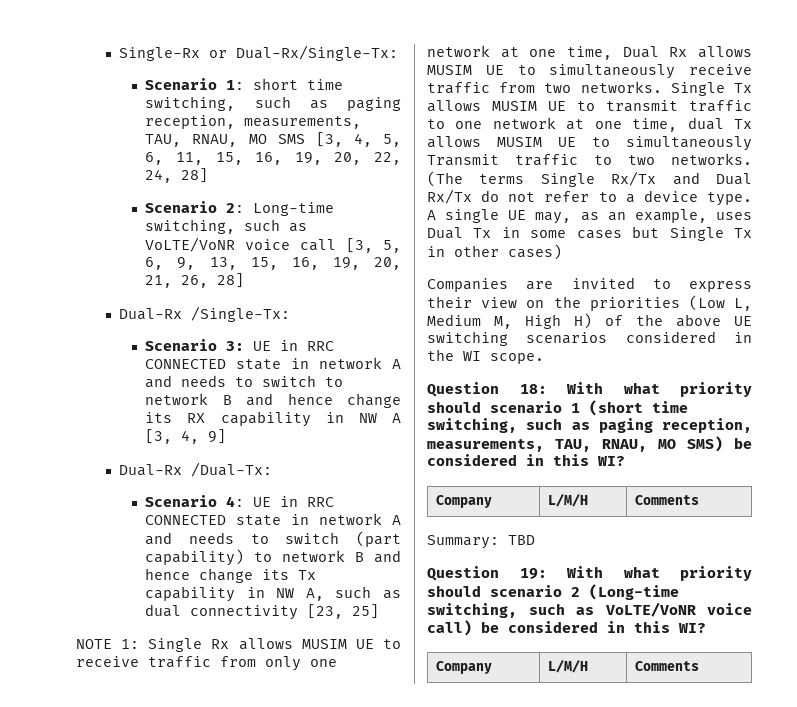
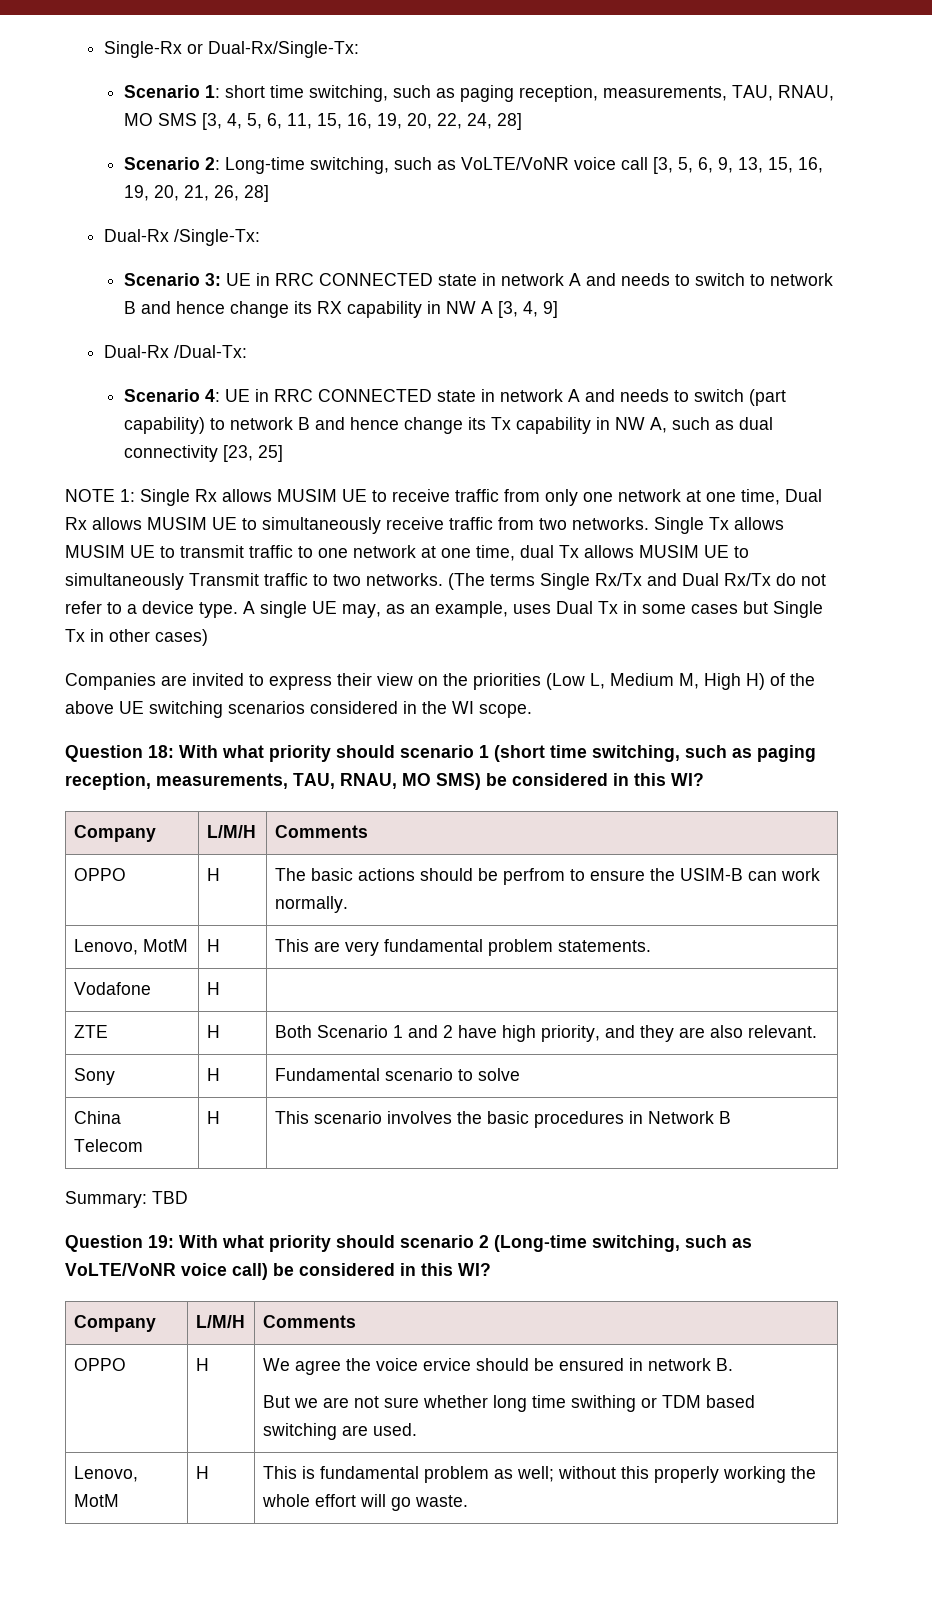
(699, 500) none -> [73,868,126,881] [206,868,220,881] [274,868,820,885] [274,896,348,913] [73,939,188,955] [206,939,220,952] [274,939,651,956] [73,982,151,995] [206,982,220,995] [73,1025,108,1038] [206,1025,220,1038] [274,1025,817,1042] [73,1068,115,1085] [206,1068,220,1081] [274,1068,520,1081] [73,1111,121,1124] [73,1139,143,1152] [206,1111,220,1124] [274,1111,731,1128] // OPPO | H | The basic actions should be perfrom to ensure the USIM-B can work normally. // Lenovo, MotM | H | This are very fundamental problem statements. // Vodafone | H | // ZTE | H | Both Scenario 1 and 2 have high priority, and they are also relevant. // Sony | H | Fundamental scenario to solve // China Telecom | H | This scenario involves the basic procedures in Network B
(699, 666) none -> [73,1358,126,1371] [195,1358,209,1371] [262,1358,733,1375] [262,1395,755,1412] [262,1423,417,1440] [73,1466,138,1482] [73,1494,119,1507] [195,1466,209,1479] [262,1466,816,1483] [261,1494,468,1511] // OPPO | H | We agree the voice ervice should be ensured in network B. // But we are not sure whether long time swithing or TDM based switching are used. // Lenovo, MotM | H | This is fundamental problem as well; without this properly working the whole effort will go waste.

